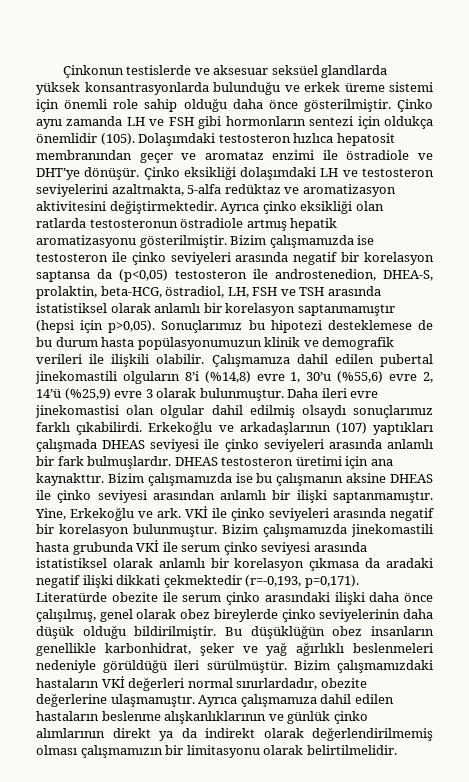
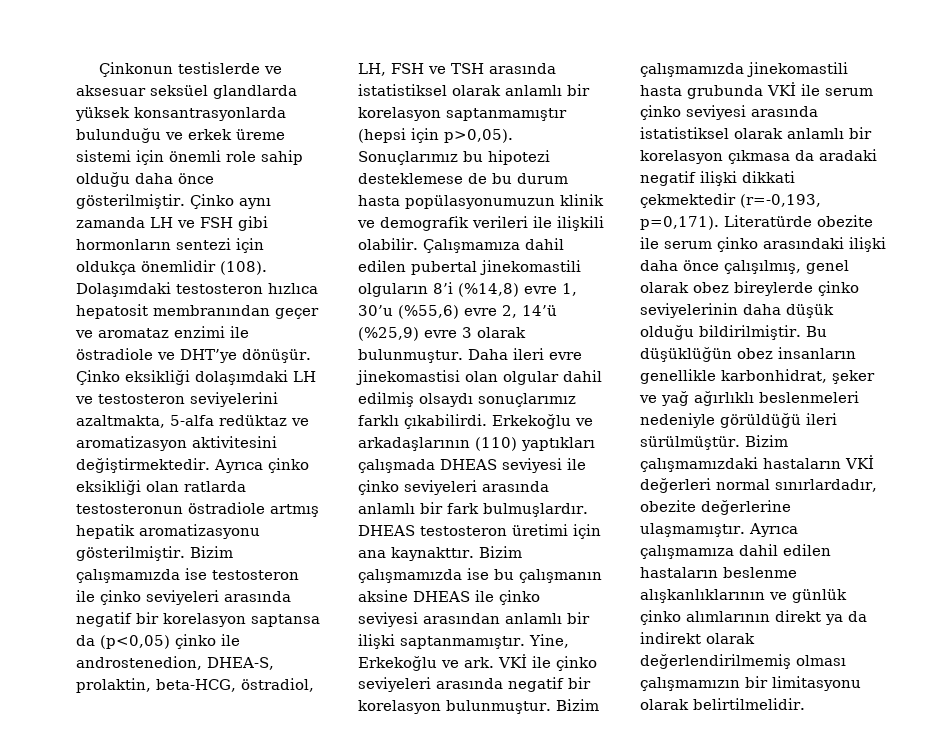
[100,133,135,145] (105). -> [220,261,267,275] (108).
[175,270,247,279] testosteron -> [175,634,216,649] çinko
[335,422,367,434] (107) -> [475,437,517,451] (110)

